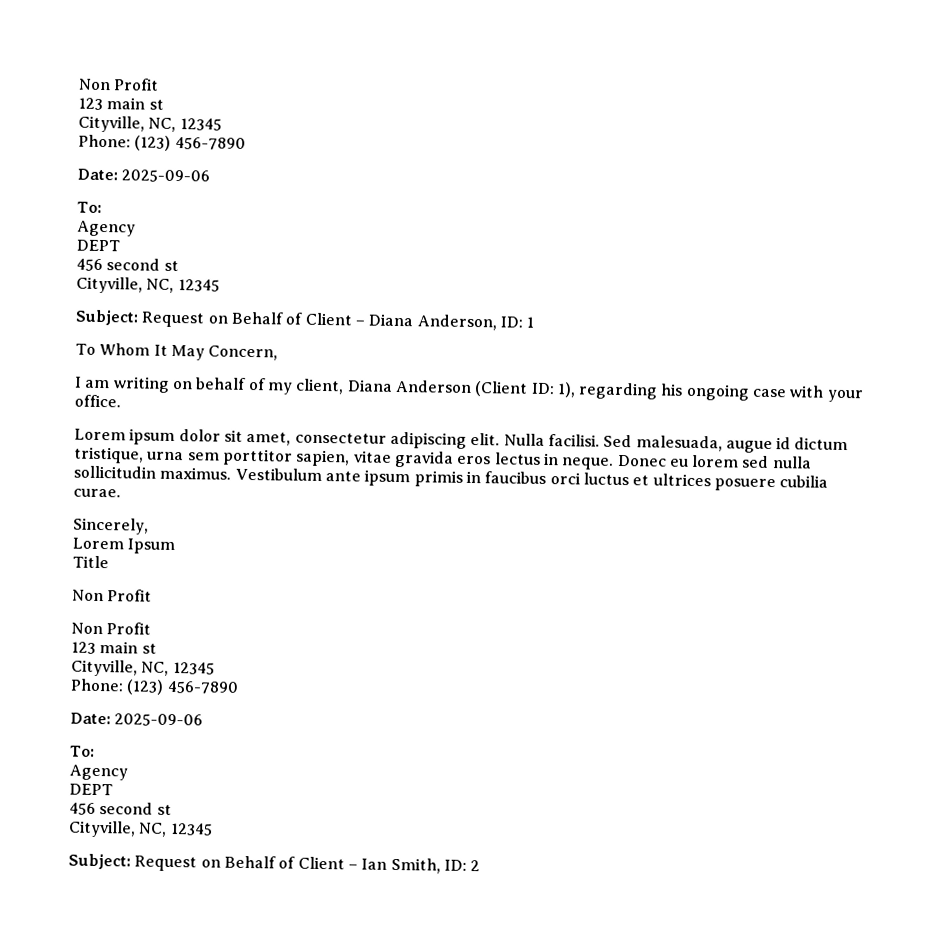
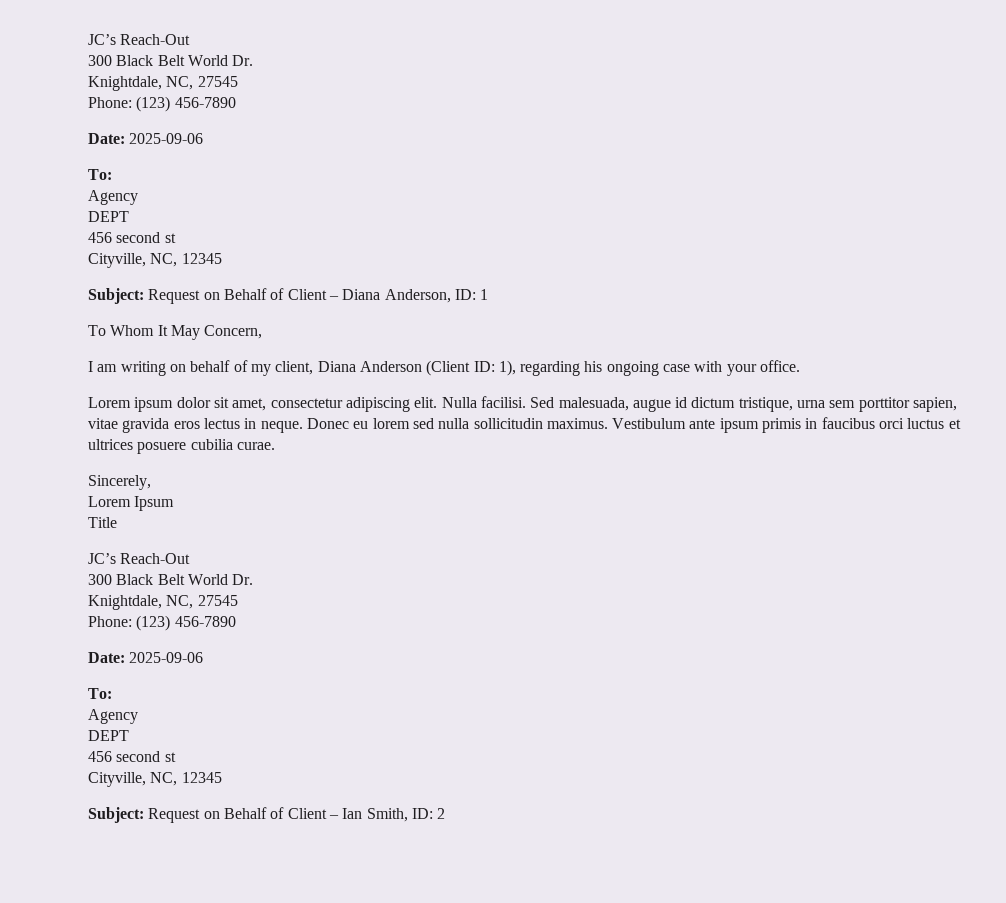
[78,78,160,91] [78,97,164,111] [78,115,222,133] Non Profit // 123 main st // Cityville, NC, 12345 -> [88,34,191,45] [88,55,254,66] [88,76,238,91] JC’s Reach-Out // 300 Black Belt World Dr. // Knightdale, NC, 27545
[72,589,153,602] [71,622,152,635] [71,641,157,654] [71,659,215,677] Non Profit // Non Profit // 123 main st // Cityville, NC, 12345 -> [88,553,191,564] [88,574,254,585] [88,595,238,610] JC’s Reach-Out // 300 Black Belt World Dr. // Knightdale, NC, 27545

